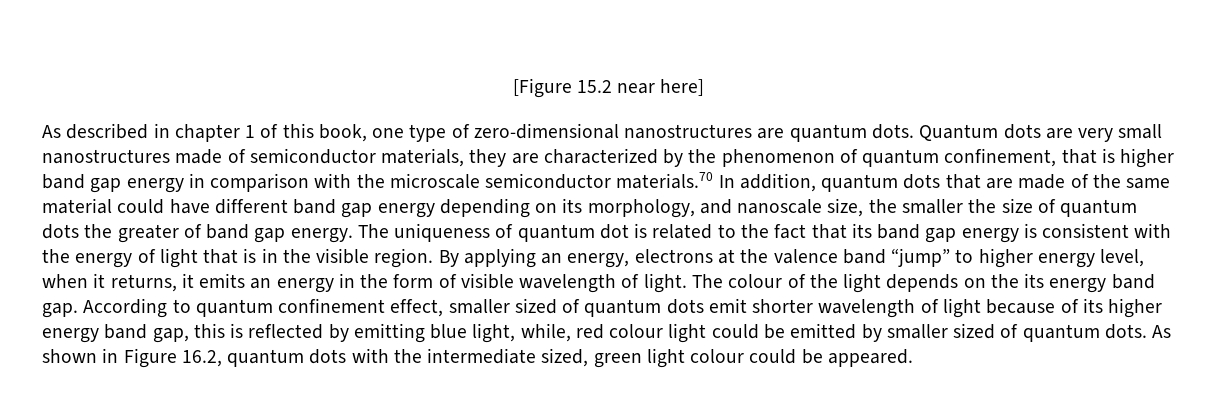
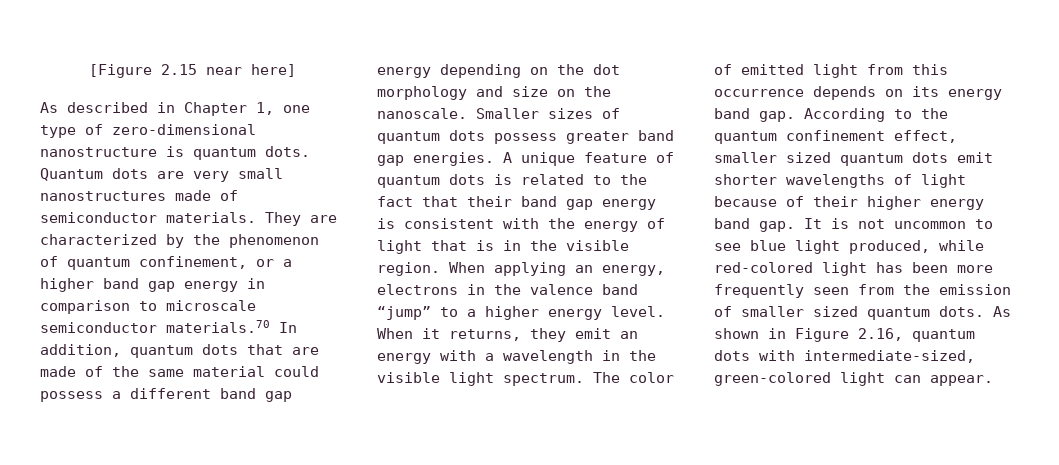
[576,80,612,93] 15.2 -> [161,64,197,75] 2.15
[174,123,367,142] chapter 1 of this book, -> [184,102,274,116] Chapter 1,
[624,124,785,139] nanostructures are -> [40,146,184,157] nanostructure is
[381,148,507,167] materials, they -> [166,212,301,226] materials. They
[1061,148,1115,164] that is -> [256,259,292,267] or a
[314,173,385,188] with the -> [139,301,157,311] to
[169,199,210,214] have -> [40,391,121,402] possess a
[562,198,1138,218] [42,223,629,243] its morphology, and nanoscale size, the smaller the size of quantum dots the greater of band gap energy. The uniqueness of quantum dot -> [557,64,620,75] [377,86,611,100] [377,108,620,119] [377,130,674,144] [377,152,674,166] [377,174,485,188] the dot morphology and size on the nanoscale. Smaller sizes of quantum dots possess greater band gap energies. A unique feature of quantum dots
[851,223,872,238] its -> [467,196,512,207] their
[438,250,459,267] By -> [449,262,485,273] When
[717,249,735,264] at -> [467,284,485,295] in
[978,248,1145,268] [42,273,882,293] higher energy level, when it returns, it emits an energy in the form of visible wavelength of light. The colour of the light -> [467,306,665,320] [377,328,638,342] [377,350,656,364] [377,372,674,386] [714,64,948,78] [714,89,804,97] a higher energy level. When it returns, they emit an energy with a wavelength in the visible light spectrum. The color of emitted light from this occurrence
[990,274,1019,288] the -> (903, 93) none
(191, 306) none -> [921,108,948,119] the
[562,299,581,313] of -> (831, 157) none
[818,299,916,318] wavelength -> [786,174,885,188] wavelengths
[1082,298,1103,313] its -> [813,196,858,207] their
[152,323,1019,343] gap, this is reflected by emitting blue light, while, red colour light could be emitted by smaller sized of -> [759,218,993,232] [714,240,984,254] [714,262,993,276] [714,284,1011,298] [714,306,858,317] gap. It is not uncommon to see blue light produced, while red-colored light has been more frequently seen from the emission of smaller sized
[181,350,222,367] 16.2, -> [858,328,903,341] 2.16,
[393,348,913,368] the intermediate sized, green light colour could be appeared. -> [804,350,975,363] [714,372,993,386] intermediate-sized, green-colored light can appear.

